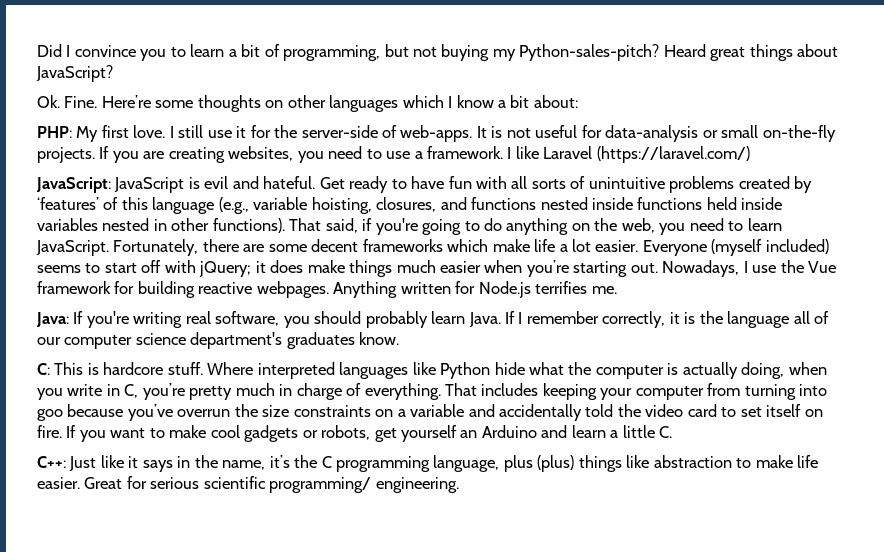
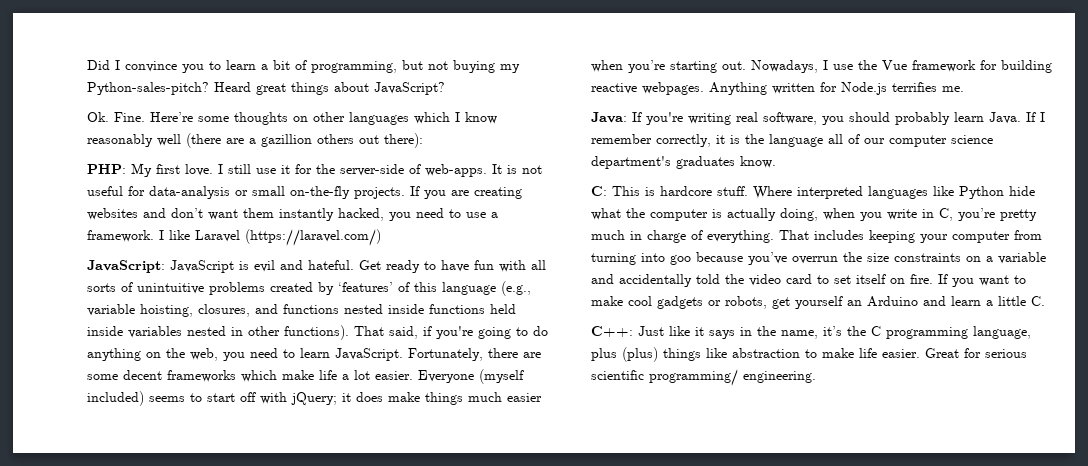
[497,95,578,108] a bit about: -> [87,133,423,148] reasonably well (there are a gazillion others out there):
[228,146,294,161] websites, -> [87,208,384,221] websites and don’t want them instantly hacked,

